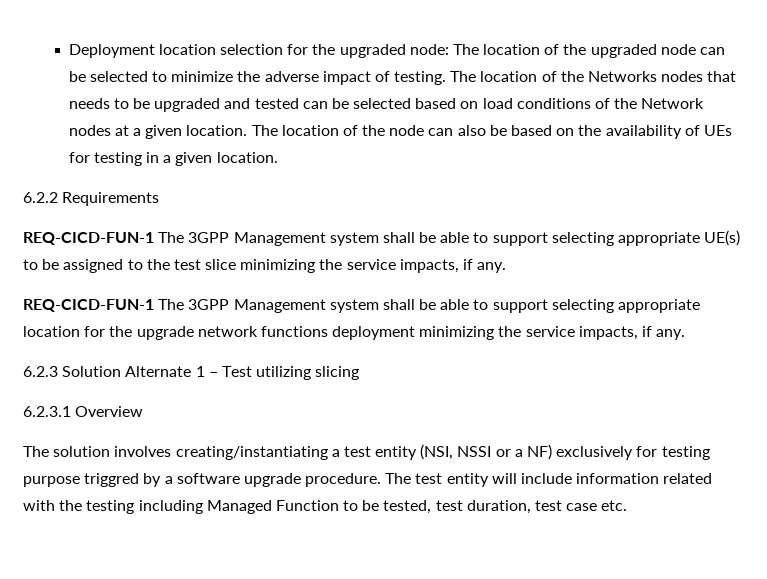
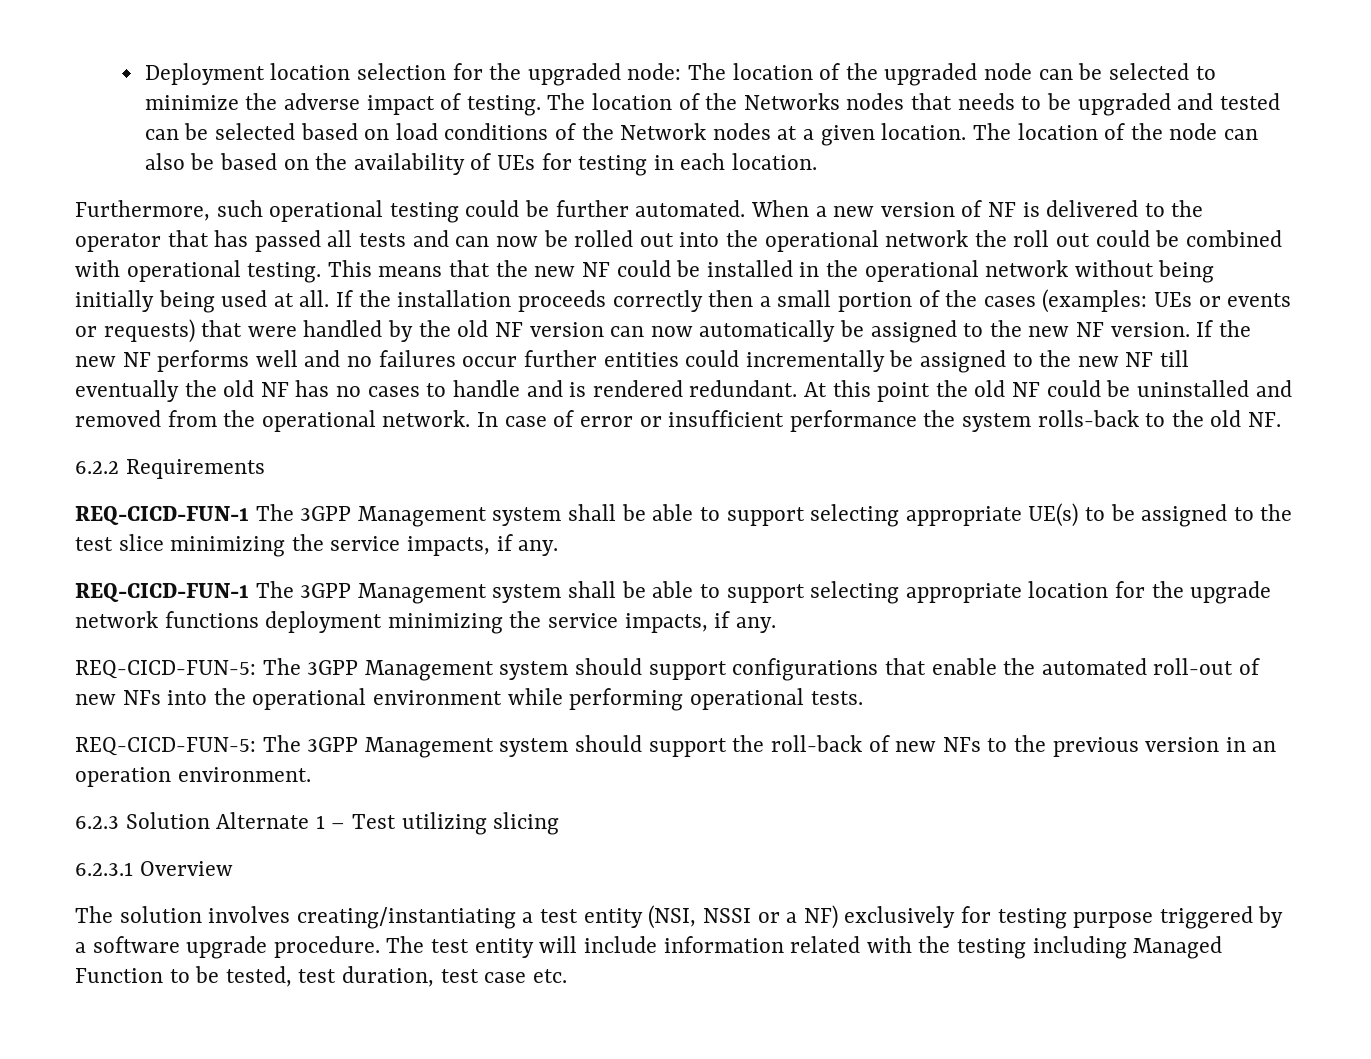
[163,152,278,166] a given location. -> [680,153,818,170] [75,200,1204,223] [75,230,1282,252] [75,260,1215,283] [75,289,1292,313] [75,319,1251,343] [75,350,1190,373] [75,380,1292,402] [75,410,1282,432] each location. // Furthermore, such operational testing could be further automated. When a new version of NF is delivered to the operator that has passed all tests and can now be rolled out into the operational network the roll out could be combined with operational testing. This means that the new NF could be installed in the operational network without being initially being used at all. If the installation proceeds correctly then a small portion of the cases (examples: UEs or events or requests) that were handled by the old NF version can now automatically be assigned to the new NF version. If the new NF performs well and no failures occur further entities could incrementally be assigned to the new NF till eventually the old NF has no cases to handle and is rendered redundant. At this point the old NF could be uninstalled and removed from the operational network. In case of error or insufficient performance the system rolls-back to the old NF.
(686, 334) none -> [75,658,1260,681] [75,688,863,711] [75,735,1277,758] [75,767,311,787] // REQ-CICD-FUN-5: The 3GPP Management system should support configurations that enable the automated roll-out of new NFs into the operational environment while performing operational tests. // REQ-CICD-FUN-5: The 3GPP Management system should support the roll-back of new NFs to the previous version in an operation environment.
[84,473,140,487] triggred -> [1159,906,1253,929] triggered

